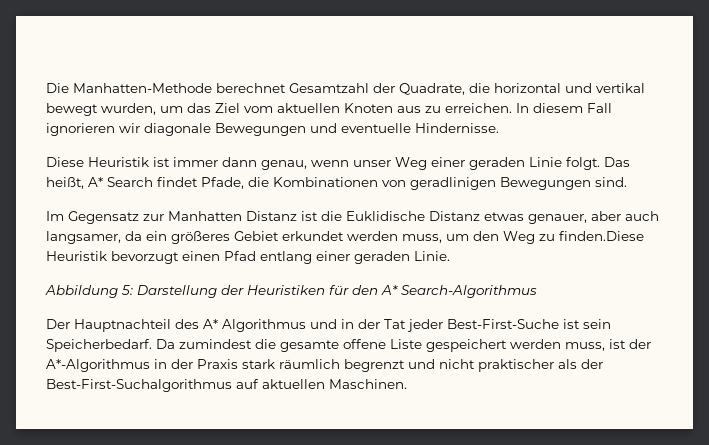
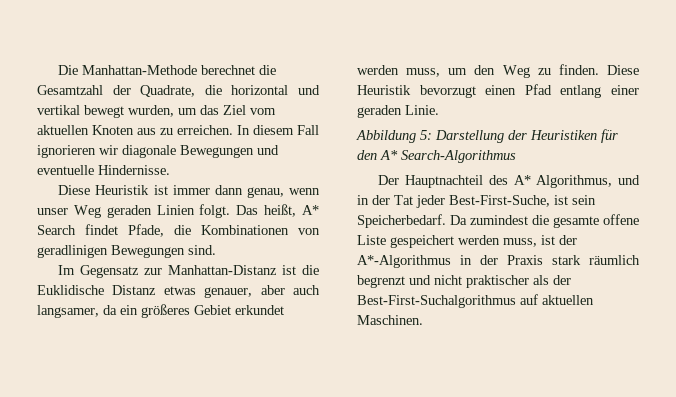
[73,83,286,93] Manhatten-Methode berechnet -> [82,65,277,75] Manhattan-Methode berechnet die
[431,157,562,170] einer geraden Linie -> [106,205,195,218] geraden Linien
[168,211,297,221] Manhatten Distanz -> [168,265,278,275] Manhattan-Distanz
[559,231,644,241] finden.Diese -> [558,64,639,75] finden. Diese
[222,319,306,332] Algorithmus -> [536,175,613,188] Algorithmus,
[447,319,559,329] Best-First-Suche -> [449,195,550,207] Best-First-Suche,

